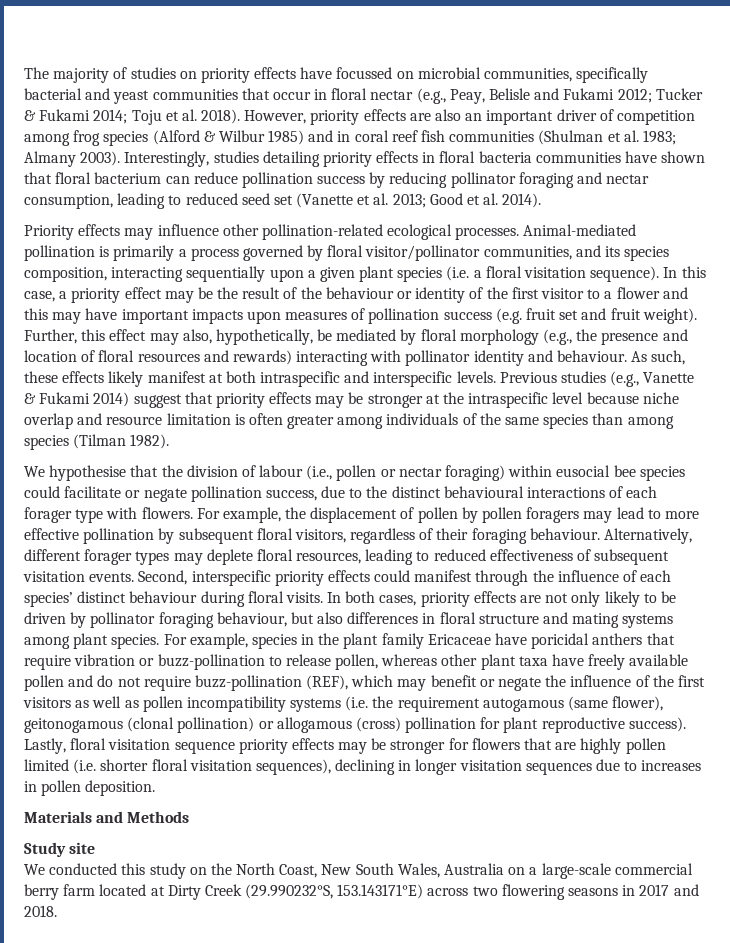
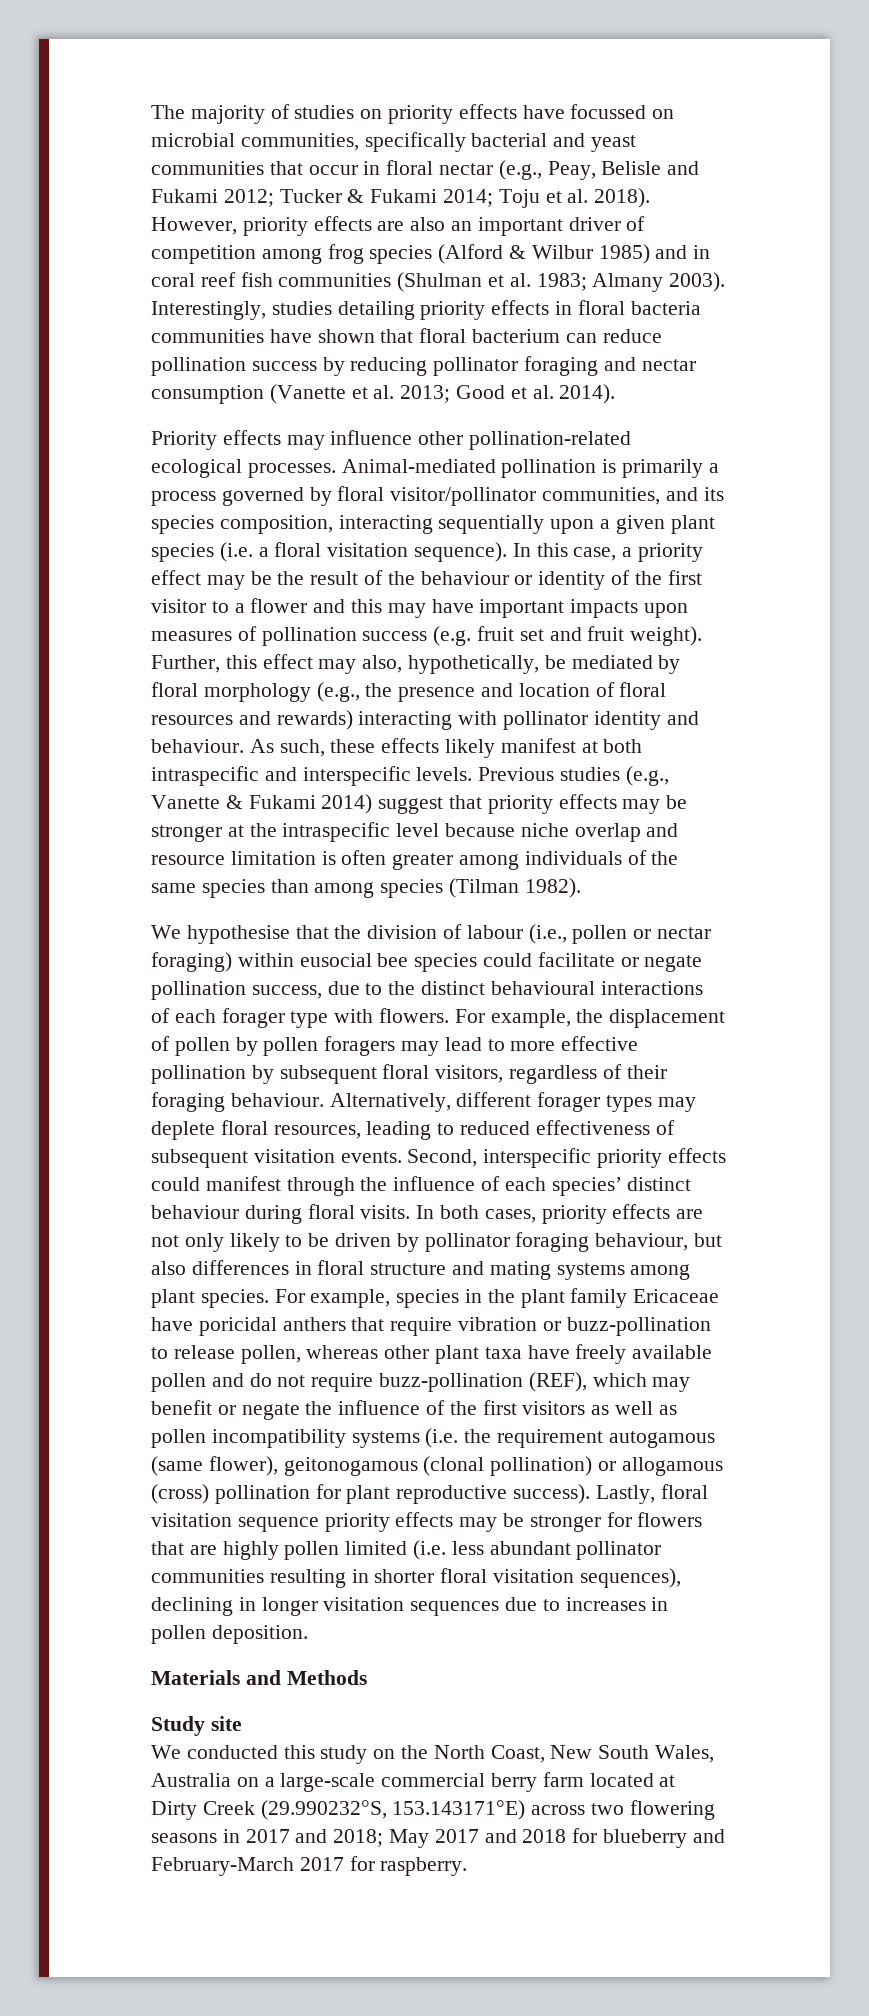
[24,193,293,209] consumption, leading to reduced seed set -> [151,385,264,404] consumption
(97, 766) none -> [451,1541,662,1560] [151,1569,369,1588] less abundant pollinator communities resulting in
[24,905,57,917] 2018. -> [333,1828,725,1848] [151,1856,468,1876] 2018; May 2017 and 2018 for blueberry and February-March 2017 for raspberry.

